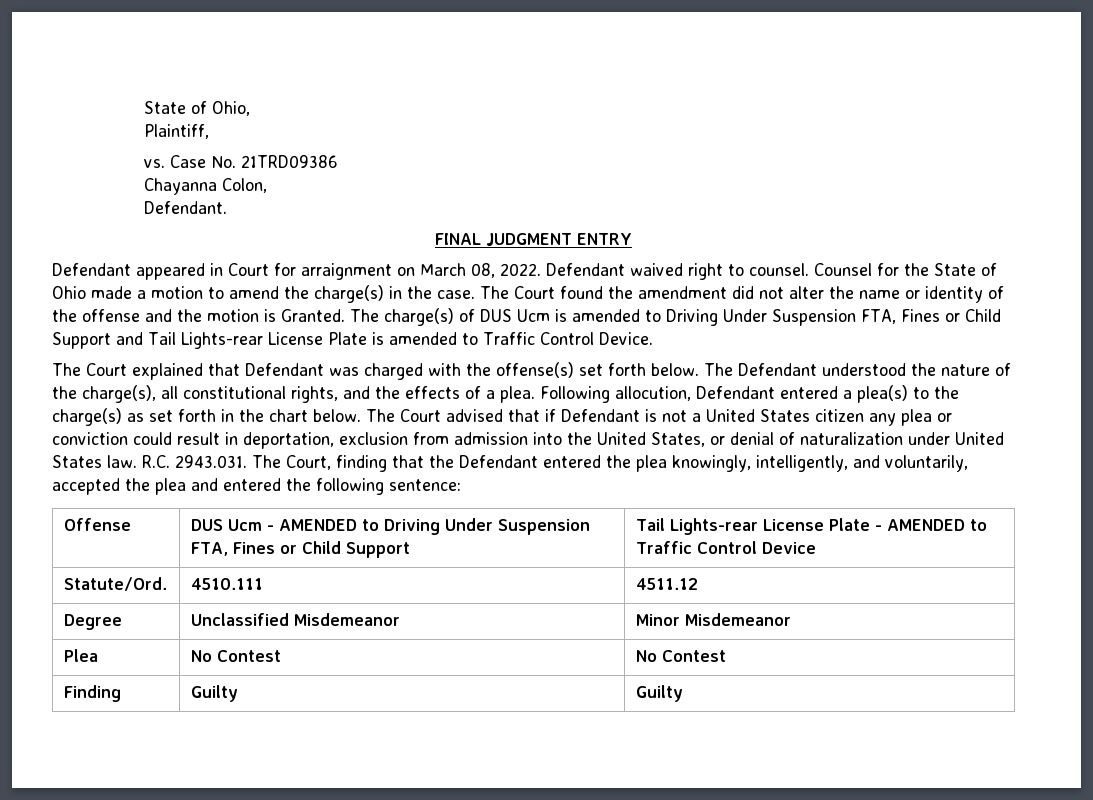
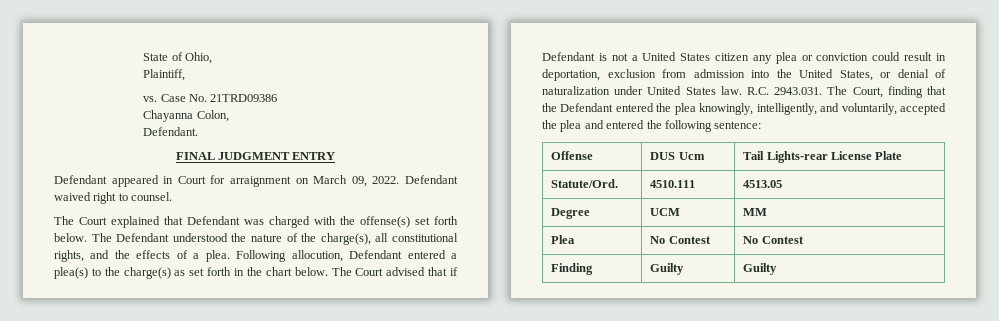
[471,263,495,278] 08, -> [351,176,367,187] 09,
[814,263,997,276] [52,285,1004,303] [52,308,1001,326] [52,332,653,349] Counsel for the State of Ohio made a motion to amend the charge(s) in the case. The Court found the amendment did not alter the name or identity of the offense and the motion is Granted. The charge(s) of DUS Ucm is amended to Driving Under Suspension FTA, Fines or Child Support and Tail Lights-rear License Plate is amended to Traffic Control Device. -> (173, 196) none
[266,518,590,535] [190,541,410,558] [635,518,987,535] [635,541,816,554] - AMENDED to Driving Under Suspension FTA, Fines or Child Support | Tail Lights-rear License Plate - AMENDED to Traffic Control Device -> [743,151,903,163] | Tail Lights-rear License Plate
[635,578,698,590] 4511.12 -> [743,180,783,188] 4513.05
[190,613,400,626] [635,613,791,626] Unclassified Misdemeanor | Minor Misdemeanor -> [650,208,681,216] [743,208,768,216] UCM | MM

